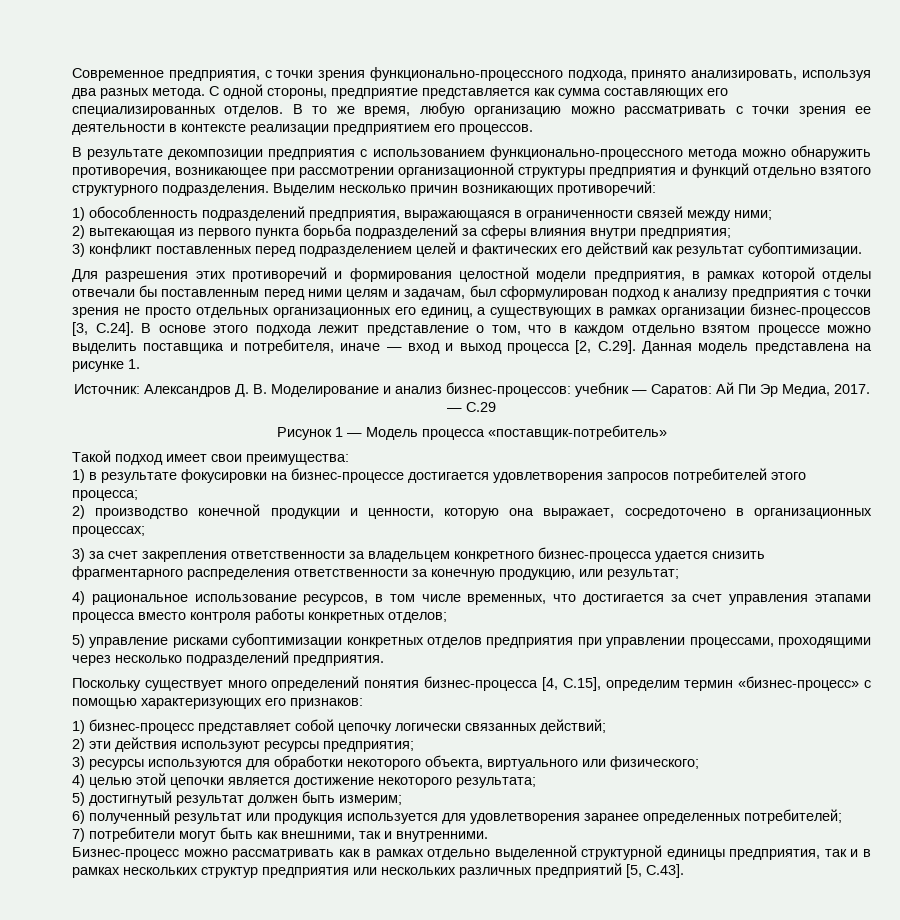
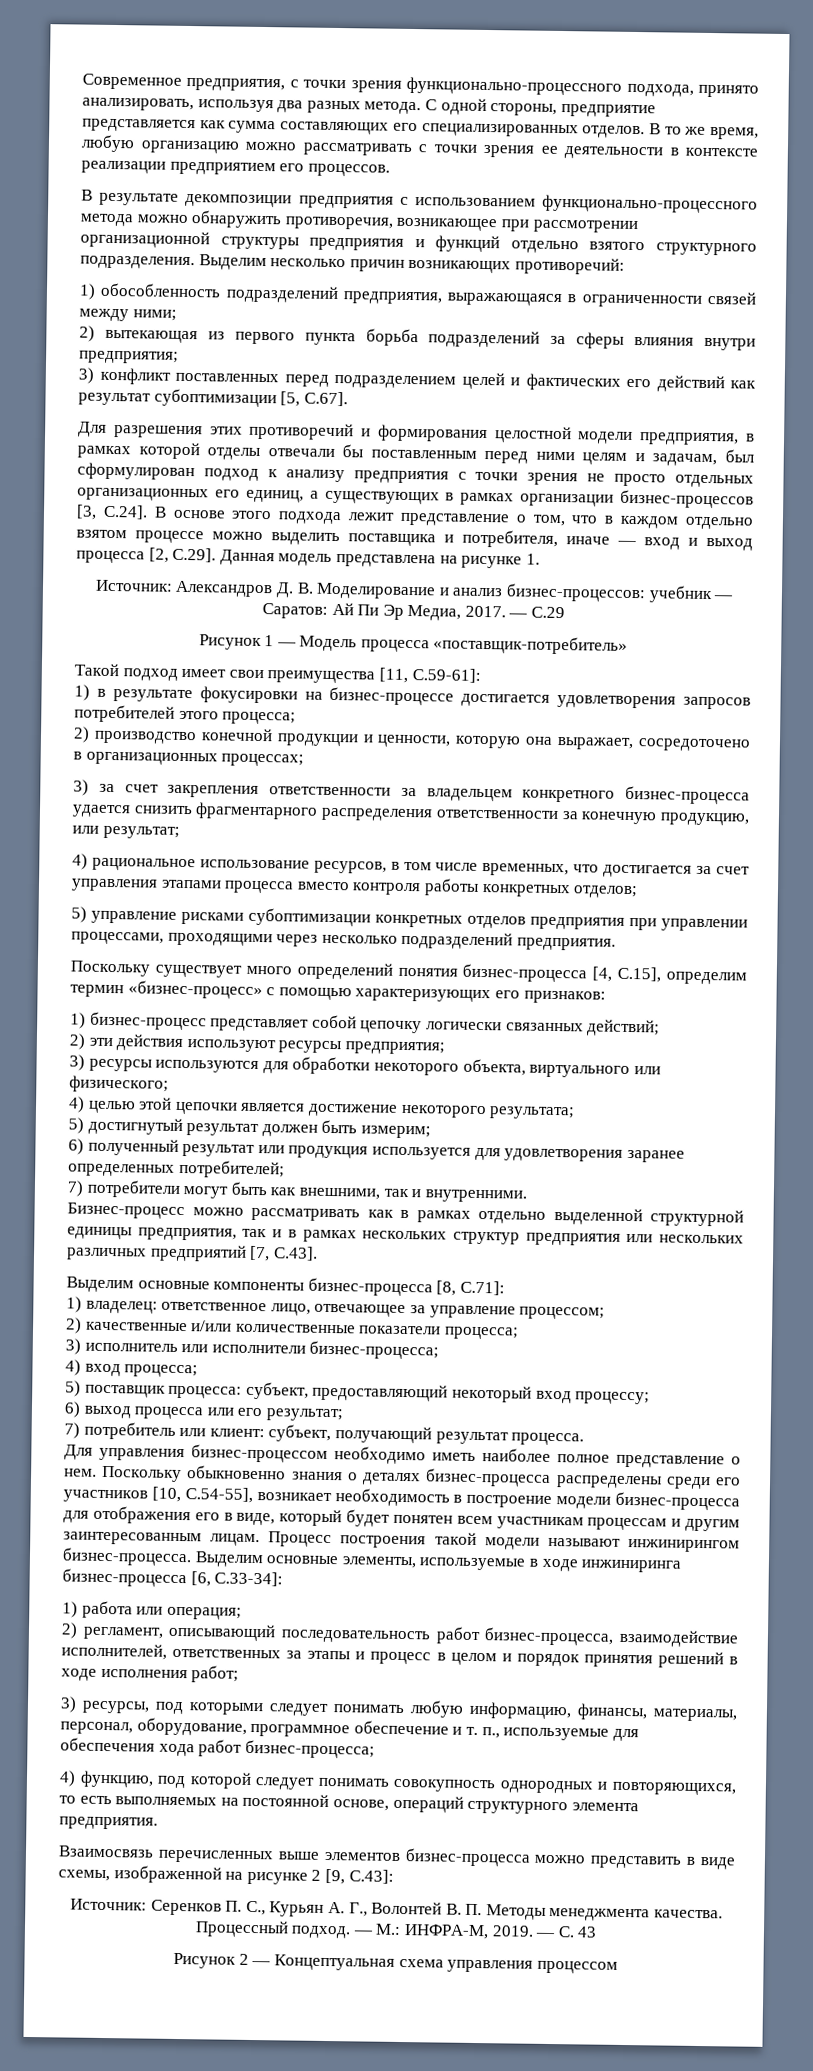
[748,242,862,257] субоптимизации. -> [153,388,348,408] субоптимизации [5, С.67].
[246,454,349,465] преимущества: -> [267,667,481,684] преимущества [11, С.59-61]:
[626,864,642,878] [5, -> [249,1245,271,1262] [7,
(684, 871) none -> [66,1276,505,1297] [66,1296,606,1320] [65,1317,519,1340] [65,1338,440,1360] [65,1359,199,1378] [65,1380,651,1405] [64,1401,343,1422] [64,1421,585,1446] [64,1444,741,1469] [64,1465,741,1490] [63,1486,740,1511] [63,1505,741,1532] [63,1531,740,1553] [62,1547,682,1573] [62,1568,284,1588] [62,1600,242,1620] [61,1622,739,1648] [61,1643,738,1669] [61,1665,240,1683] [60,1696,737,1722] [60,1717,639,1742] [60,1737,375,1759] [59,1770,736,1796] [59,1793,639,1815] [59,1816,158,1830] [58,1845,735,1870] [58,1865,394,1885] [69,1898,724,1922] [194,1920,598,1940] [173,1952,618,1974] // Выделим основные компоненты бизнес-процесса [8, С.71]: // 1) владелец: ответственное лицо, отвечающее за управление процессом; // 2) качественные и/или количественные показатели процесса; // 3) исполнитель или исполнители бизнес-процесса; // 4) вход процесса; // 5) поставщик процесса: субъект, предоставляющий некоторый вход процессу; // 6) выход процесса или его результат; // 7) потребитель или клиент: субъект, получающий результат процесса. // Для управления бизнес-процессом необходимо иметь наиболее полное представление о нем. Поскольку обыкновенно знания о деталях бизнес-процесса распределены среди его участников [10, С.54-55], возникает необходимость в построение модели бизнес-процесса для отображения его в виде, который будет понятен всем участникам процессам и другим заинтересованным лицам. Процесс построения такой модели называют инжинирингом бизнес-процесса. Выделим основные элементы, используемые в ходе инжиниринга бизнес-процесса [6, С.33-34]: // 1) работа или операция; // 2) регламент, описывающий последовательность работ бизнес-процесса, взаимодействие исполнителей, ответственных за этапы и процесс в целом и порядок принятия решений в ходе исполнения работ; // 3) ресурсы, под которыми следует понимать любую информацию, финансы, материалы, персонал, оборудование, программное обеспечение и т. п., используемые для обеспечения хода работ бизнес-процесса; // 4) функцию, под которой следует понимать совокупность однородных и повторяющихся, то есть выполняемых на постоянной основе, операций структурного элемента предприятия. // Взаимосвязь перечисленных выше элементов бизнес-процесса можно представить в виде схемы, изображенной на рисунке 2 [9, C.43]: // Источник: Серенков П. С., Курьян А. Г., Волонтей В. П. Методы менеджмента качества. Процессный подход. — М.: ИНФРА-М, 2019. — С. 43 // Рисунок 2 — Концептуальная схема управления процессом

